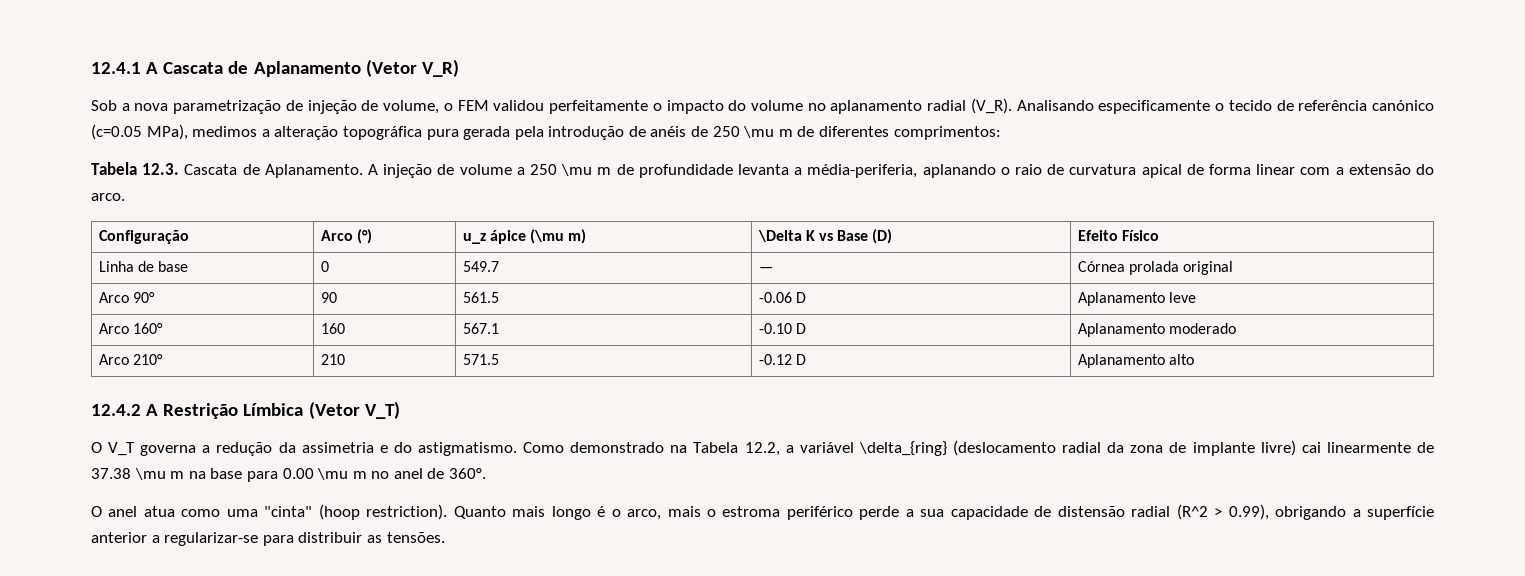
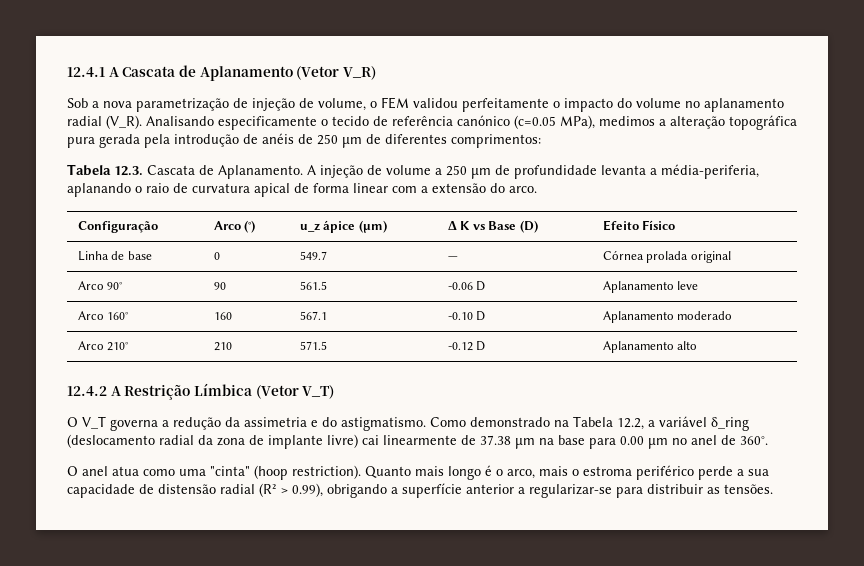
[743,126,793,138] \mu m -> [342,137,362,148] μm
[561,164,612,176] \mu m -> [471,168,491,179] μm
[529,229,587,244] [757,230,802,242] (\mu m) | \Delta -> [358,220,387,233] [447,221,457,230] (μm) | Δ
[858,441,947,456] \delta_{ring} -> [711,417,749,431] δ_ring
[134,468,185,480] \mu m -> [515,438,535,449] μm
[317,468,367,480] \mu m -> [648,438,668,449] μm
[1176,504,1208,520] (R^2 -> [259,483,277,497] (R²

